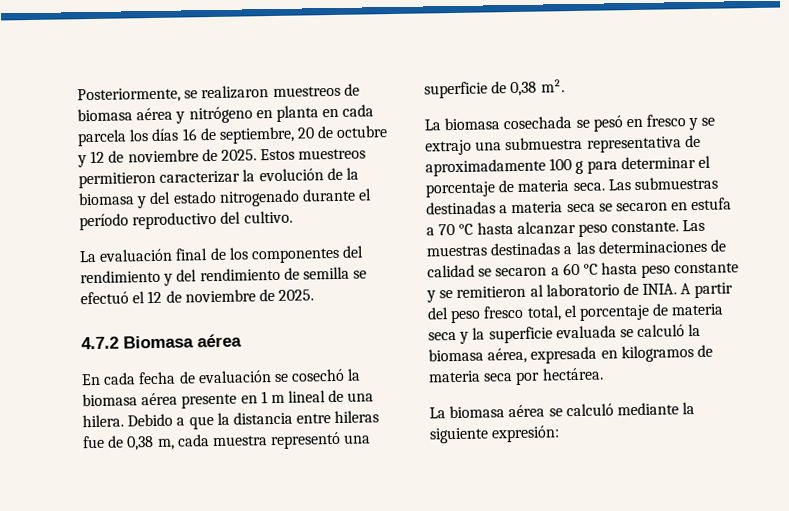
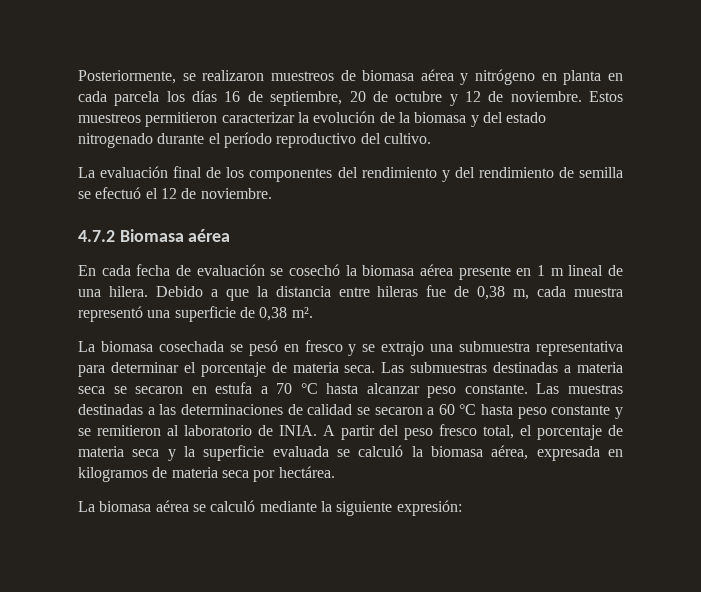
[127,148,257,163] noviembre de 2025. -> [510,91,582,102] noviembre.
[184,288,315,303] noviembre de 2025. -> [200,188,272,199] noviembre.
[684,134,701,148] [425,158,585,177] de aproximadamente 100 g -> (623, 348) none

